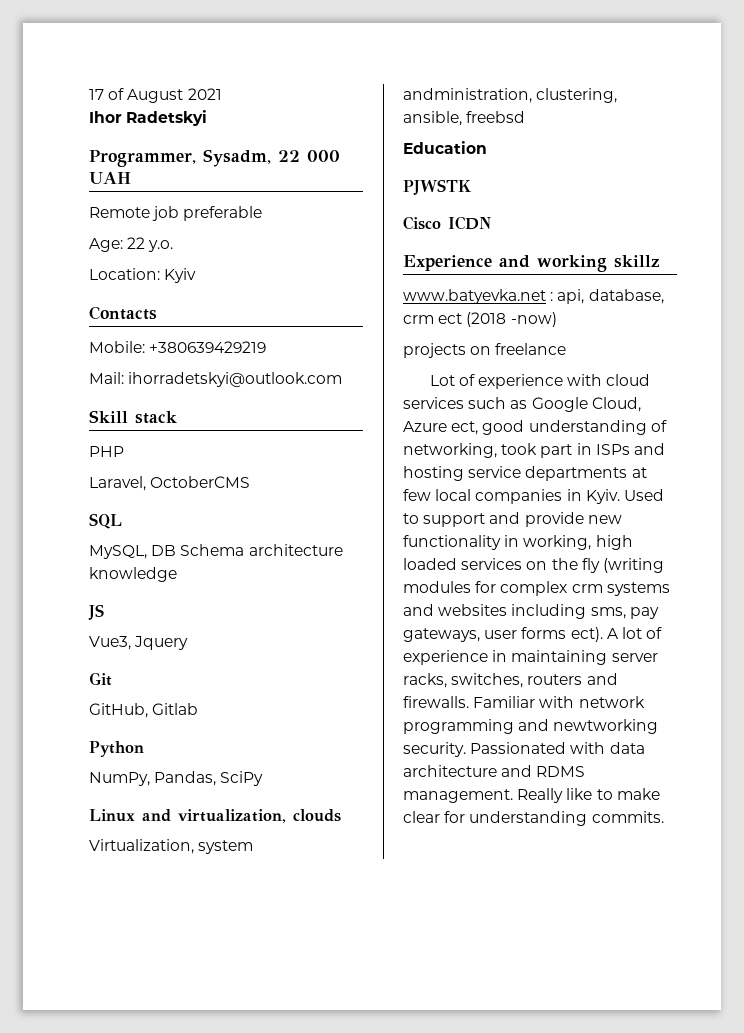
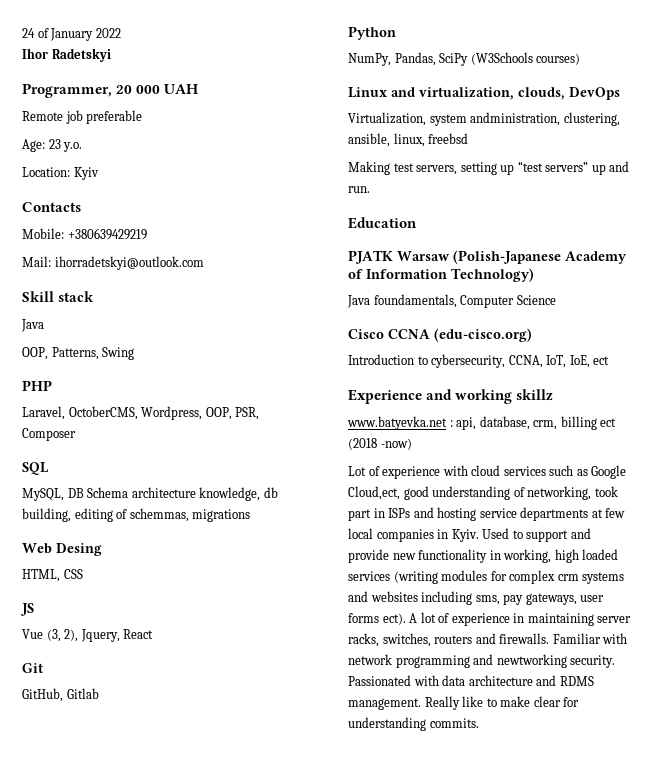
[89,88,222,103] 17 of August 2021 -> [22,28,121,41] 24 of January 2022
[203,149,300,167] Sysadm, 22 -> [116,85,133,94] 20
[127,237,146,249] 22 -> [48,139,61,149] 23
[89,446,124,457] [89,476,251,491] PHP // Laravel, OctoberCMS -> [21,319,44,332] [22,347,135,360] [22,380,52,391] [22,406,260,420] [22,428,76,441] Java // OOP, Patterns, Swing // PHP // Laravel, OctoberCMS, Wordpress, OOP, PSR, Composer
[89,567,177,582] [88,604,104,620] [89,636,189,650] knowledge // JS // Vue3, Jquery -> [199,487,278,501] [22,508,251,522] [22,543,102,556] [22,569,83,582] [20,603,34,616] [22,629,154,642] knowledge, db building, editing of schemmas, migrations // Web Desing // HTML, CSS // JS // Vue (3, 2), Jquery, React
(264, 778) none -> [470,52,581,65] (W3Schools courses)
[293,809,341,822] clouds -> [518,87,620,100] clouds, DevOps
(462, 118) none -> [393,133,425,147] linux,
[403,141,487,154] [403,179,472,195] [403,216,491,230] Education // PJWSTK // Cisco ICDN -> [348,161,630,175] [348,186,370,193] [348,217,417,229] [348,250,627,264] [348,268,534,282] [347,294,556,308] [348,328,532,342] [348,354,610,368] Making test servers, setting up “test servers” up and run. // Education // PJATK Warsaw (Polish-Japanese Academy of Information Technology) // Java foundamentals, Computer Science // Cisco CCNA (edu-cisco.org) // Introduction to cybersecurity, CCNA, IoT, IoE, ect
[403,315,434,324] crm -> [533,416,597,430] crm, billing
[403,343,567,358] // projects on freelance -> (412, 444) none
[591,397,641,412] [403,421,479,435] Cloud, Azure ect, -> [348,486,400,500] Cloud,ect,
[526,558,600,573] on the fly -> (390, 576) none

